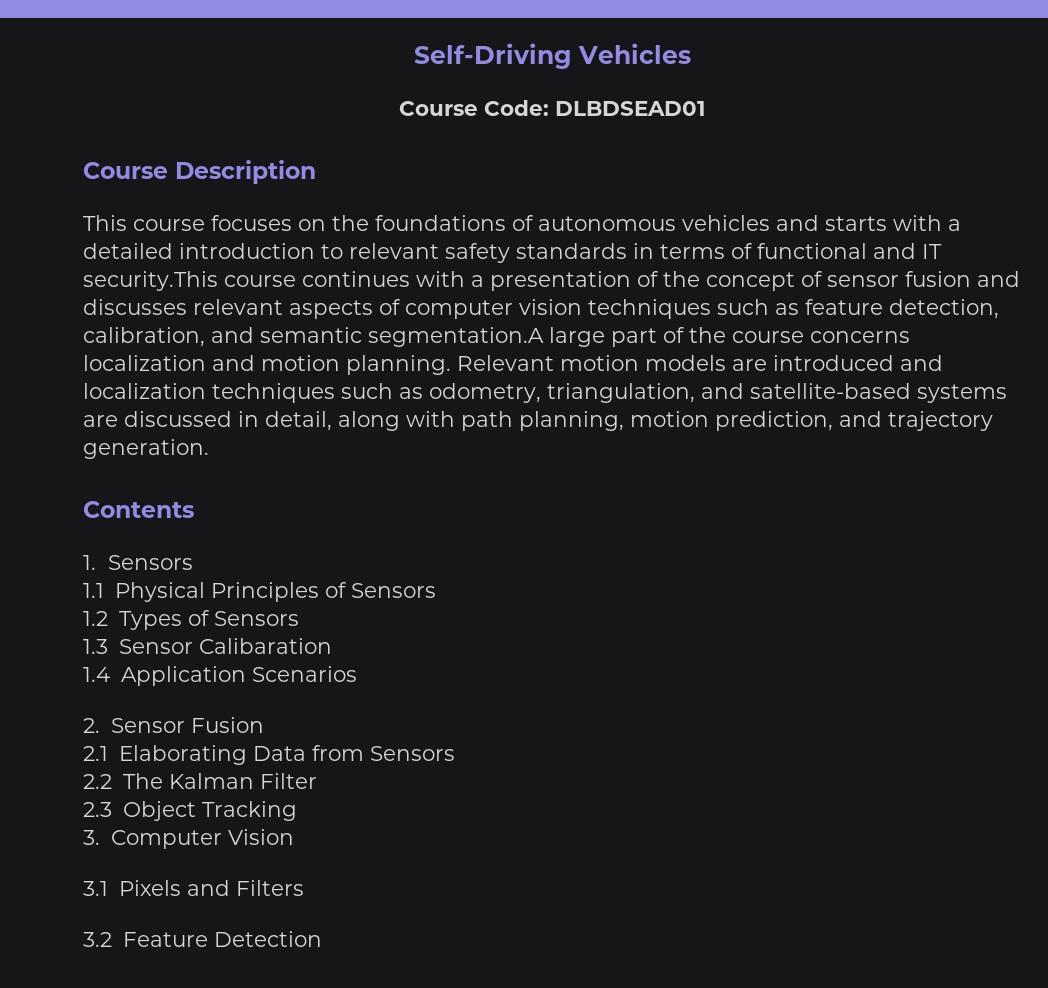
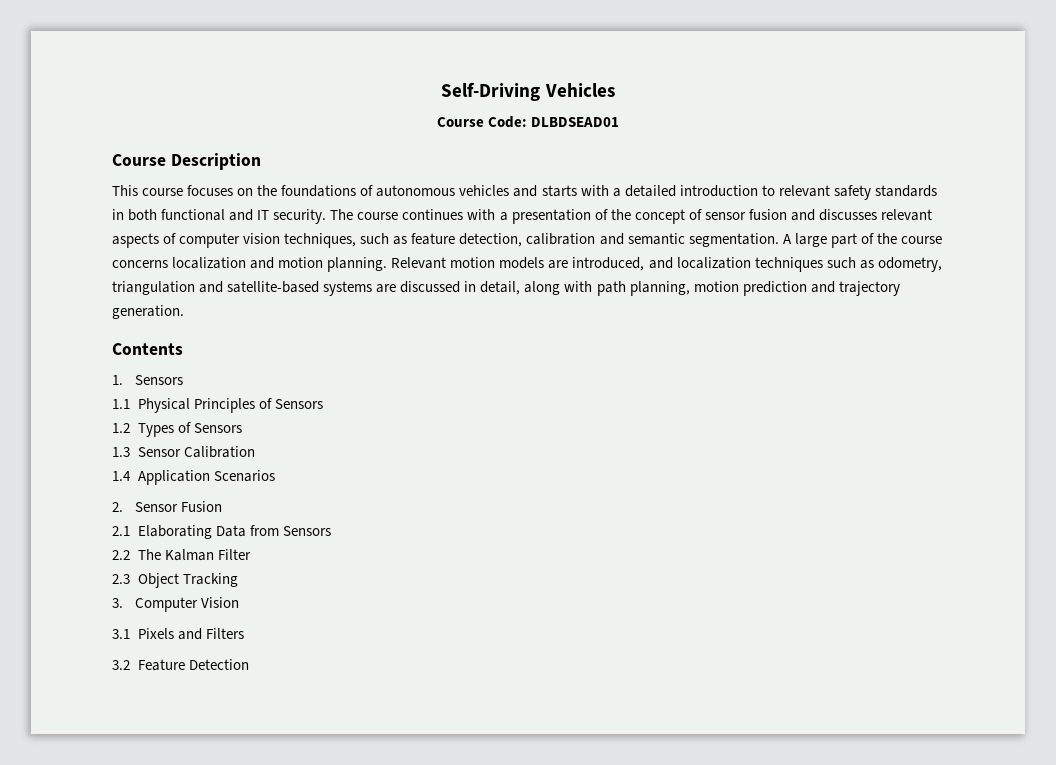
[660,243,753,259] terms of -> [128,209,158,221] both
[83,271,218,291] security.This -> [273,209,354,224] security. The
[588,299,711,319] techniques -> [284,233,357,248] techniques,
[83,327,205,347] calibration, -> [526,233,596,245] calibration
[368,327,544,347] segmentation.A -> [688,233,792,247] segmentation. A
[773,355,894,371] introduced -> [572,257,645,271] introduced,
[547,383,695,403] triangulation, -> [112,281,195,295] triangulation
[715,411,833,431] prediction, -> [742,281,807,296] prediction
[198,638,332,654] Calibaration -> [183,446,255,458] Calibration

